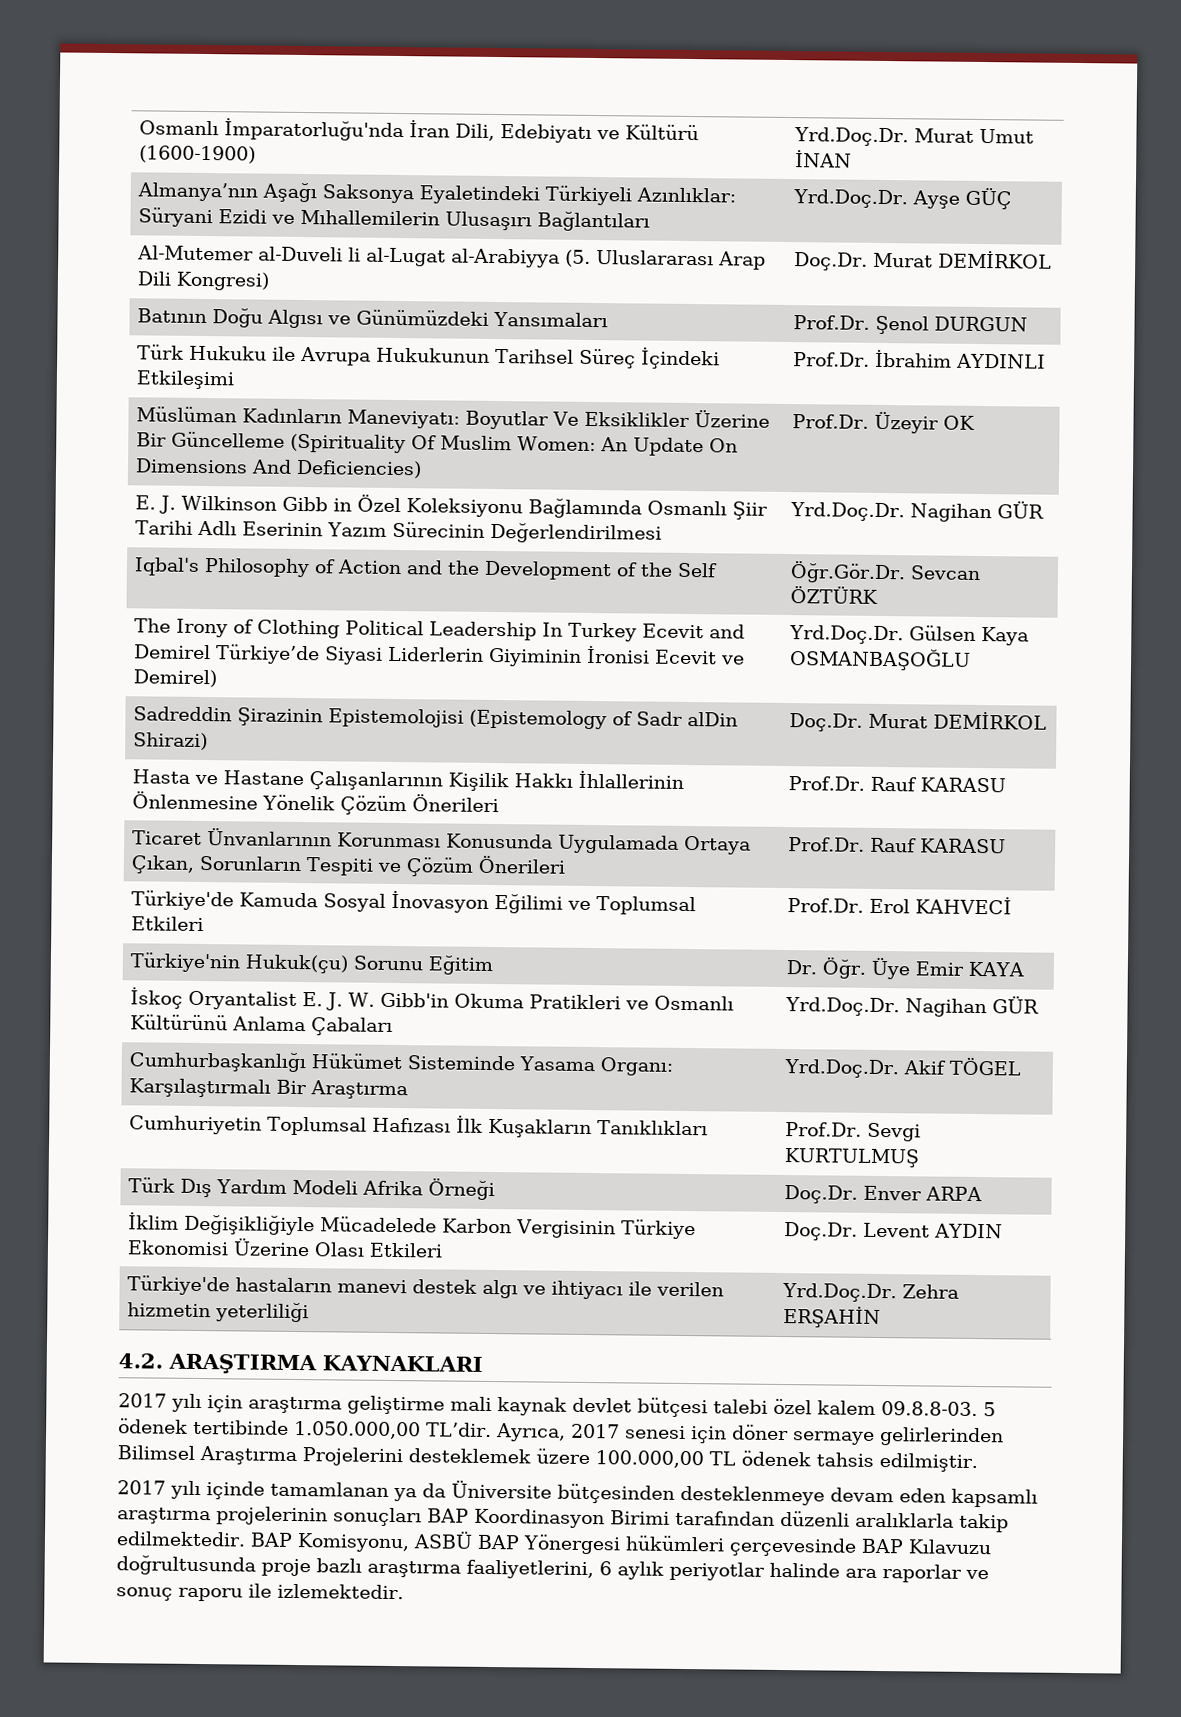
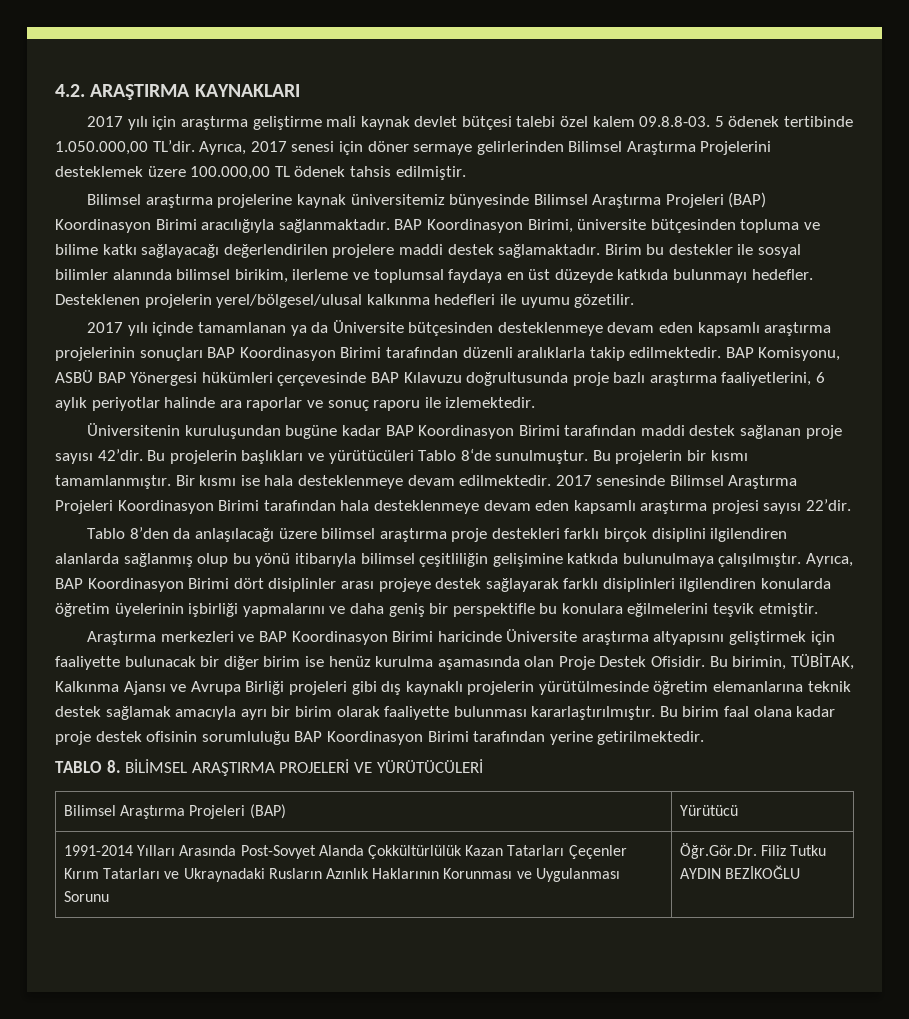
[138,118,699,143] [138,145,256,164] [793,127,1034,147] [794,150,852,168] [136,182,736,206] [137,207,650,232] [792,187,1012,210] [136,245,766,270] [136,271,270,291] [793,250,1052,271] [136,308,608,329] [792,315,1028,335] [136,344,720,370] [135,370,234,390] [792,349,1046,369] [135,406,770,430] [135,431,738,457] [134,458,422,479] [791,411,975,434] [134,494,768,520] [134,520,662,544] [789,501,1044,523] [133,557,718,581] [789,561,981,584] [789,586,878,604] [133,618,745,642] [133,644,745,667] [132,669,217,688] [788,625,1029,646] [788,648,971,671] [132,706,738,730] [132,732,208,751] [788,711,1047,732] [131,769,684,792] [131,791,499,816] [787,776,1006,793] [131,828,751,855] [130,855,566,877] [787,837,1006,854] [130,890,696,916] [130,916,204,932] [786,896,1012,915] [129,952,493,976] [785,957,1024,980] [129,987,734,1011] [129,1014,393,1036] [784,996,1039,1018] [128,1051,673,1076] [128,1078,408,1100] [783,1057,1021,1079] [128,1115,708,1139] [784,1122,921,1142] [783,1148,920,1168] [127,1177,495,1201] [783,1185,982,1204] [127,1212,696,1240] [126,1238,443,1258] [783,1222,1003,1241] [126,1275,724,1300] [126,1302,309,1323] [781,1282,959,1303] [782,1305,881,1329] Osmanlı İmparatorluğu'nda İran Dili, Edebiyatı ve Kültürü (1600-1900) | Yrd.Doç.Dr. Murat Umut İNAN // Almanya’nın Aşağı Saksonya Eyaletindeki Türkiyeli Azınlıklar: Süryani Ezidi ve Mıhallemilerin Ulusaşırı Bağlantıları | Yrd.Doç.Dr. Ayşe GÜÇ // Al-Mutemer al-Duveli li al-Lugat al-Arabiyya (5. Uluslararası Arap Dili Kongresi) | Doç.Dr. Murat DEMİRKOL // Batının Doğu Algısı ve Günümüzdeki Yansımaları | Prof.Dr. Şenol DURGUN // Türk Hukuku ile Avrupa Hukukunun Tarihsel Süreç İçindeki Etkileşimi | Prof.Dr. İbrahim AYDINLI // Müslüman Kadınların Maneviyatı: Boyutlar Ve Eksiklikler Üzerine Bir Güncelleme (Spirituality Of Muslim Women: An Update On Dimensions And Deficiencies) | Prof.Dr. Üzeyir OK // E. J. Wilkinson Gibb in Özel Koleksiyonu Bağlamında Osmanlı Şiir Tarihi Adlı Eserinin Yazım Sürecinin Değerlendirilmesi | Yrd.Doç.Dr. Nagihan GÜR // Iqbal's Philosophy of Action and the Development of the Self | Öğr.Gör.Dr. Sevcan ÖZTÜRK // The Irony of Clothing Political Leadership In Turkey Ecevit and Demirel Türkiye’de Siyasi Liderlerin Giyiminin İronisi Ecevit ve Demirel) | Yrd.Doç.Dr. Gülsen Kaya OSMANBAŞOĞLU // Sadreddin Şirazinin Epistemolojisi (Epistemology of Sadr alDin Shirazi) | Doç.Dr. Murat DEMİRKOL // Hasta ve Hastane Çalışanlarının Kişilik Hakkı İhlallerinin Önlenmesine Yönelik Çözüm Önerileri | Prof.Dr. Rauf KARASU // Ticaret Ünvanlarının Korunması Konusunda Uygulamada Ortaya Çıkan, Sorunların Tespiti ve Çözüm Önerileri | Prof.Dr. Rauf KARASU // Türkiye'de Kamuda Sosyal İnovasyon Eğilimi ve Toplumsal Etkileri | Prof.Dr. Erol KAHVECİ // Türkiye'nin Hukuk(çu) Sorunu Eğitim | Dr. Öğr. Üye Emir KAYA // İskoç Oryantalist E. J. W. Gibb'in Okuma Pratikleri ve Osmanlı Kültürünü Anlama Çabaları | Yrd.Doç.Dr. Nagihan GÜR // Cumhurbaşkanlığı Hükümet Sisteminde Yasama Organı: Karşılaştırmalı Bir Araştırma | Yrd.Doç.Dr. Akif TÖGEL // Cumhuriyetin Toplumsal Hafızası İlk Kuşakların Tanıklıkları | Prof.Dr. Sevgi KURTULMUŞ // Türk Dış Yardım Modeli Afrika Örneği | Doç.Dr. Enver ARPA // İklim Değişikliğiyle Mücadelede Karbon Vergisinin Türkiye Ekonomisi Üzerine Olası Etkileri | Doç.Dr. Levent AYDIN // Türkiye'de hastaların manevi destek algı ve ihtiyacı ile verilen hizmetin yeterliliği | Yrd.Doç.Dr. Zehra ERŞAHİN // -> (55, 90) none
(978, 1463) none -> [87,192,767,208] [55,219,820,233] [55,244,802,258] [55,269,813,283] [55,294,635,308] // Bilimsel araştırma projelerine kaynak üniversitemiz bünyesinde Bilimsel Araştırma Projeleri (BAP) Koordinasyon Birimi aracılığıyla sağlanmaktadır. BAP Koordinasyon Birimi, üniversite bütçesinden topluma ve bilime katkı sağlayacağı değerlendirilen projelere maddi destek sağlamaktadır. Birim bu destekler ile sosyal bilimler alanında bilimsel birikim, ilerleme ve toplumsal faydaya en üst düzeyde katkıda bulunmayı hedefler. Desteklenen projelerin yerel/bölgesel/ulusal kalkınma hedefleri ile uyumu gözetilir.
(404, 1591) none -> [87,423,842,439] [55,448,748,464] [55,475,798,489] [55,499,852,514] [87,527,788,542] [55,553,854,567] [55,578,832,592] [55,603,818,617] [87,629,835,645] [55,653,854,670] [55,681,851,695] [55,706,836,720] [55,731,705,745] [55,759,483,776] [64,804,286,819] [680,805,739,816] [64,845,627,859] [64,868,620,882] [64,891,110,902] [680,843,827,859] [680,865,801,879] // Üniversitenin kuruluşundan bugüne kadar BAP Koordinasyon Birimi tarafından maddi destek sağlanan proje sayısı 42’dir. Bu projelerin başlıkları ve yürütücüleri Tablo 8‘de sunulmuştur. Bu projelerin bir kısmı tamamlanmıştır. Bir kısmı ise hala desteklenmeye devam edilmektedir. 2017 senesinde Bilimsel Araştırma Projeleri Koordinasyon Birimi tarafından hala desteklenmeye devam eden kapsamlı araştırma projesi sayısı 22’dir. // Tablo 8’den da anlaşılacağı üzere bilimsel araştırma proje destekleri farklı birçok disiplini ilgilendiren alanlarda sağlanmış olup bu yönü itibarıyla bilimsel çeşitliliğin gelişimine katkıda bulunulmaya çalışılmıştır. Ayrıca, BAP Koordinasyon Birimi dört disiplinler arası projeye destek sağlayarak farklı disiplinleri ilgilendiren konularda öğretim üyelerinin işbirliği yapmalarını ve daha geniş bir perspektifle bu konulara eğilmelerini teşvik etmiştir. // Araştırma merkezleri ve BAP Koordinasyon Birimi haricinde Üniversite araştırma altyapısını geliştirmek için faaliyette bulunacak bir diğer birim ise henüz kurulma aşamasında olan Proje Destek Ofisidir. Bu birimin, TÜBİTAK, Kalkınma Ajansı ve Avrupa Birliği projeleri gibi dış kaynaklı projelerin yürütülmesinde öğretim elemanlarına teknik destek sağlamak amacıyla ayrı bir birim olarak faaliyette bulunması kararlaştırılmıştır. Bu birim faal olana kadar proje destek ofisinin sorumluluğu BAP Koordinasyon Birimi tarafından yerine getirilmektedir. // TABLO 8. BİLİMSEL ARAŞTIRMA PROJELERİ VE YÜRÜTÜCÜLERİ // Bilimsel Araştırma Projeleri (BAP) | Yürütücü // 1991-2014 Yılları Arasında Post-Sovyet Alanda Çokkültürlülük Kazan Tatarları Çeçenler Kırım Tatarları ve Ukraynadaki Rusların Azınlık Haklarının Korunması ve Uygulanması Sorunu | Öğr.Gör.Dr. Filiz Tutku AYDIN BEZİKOĞLU

